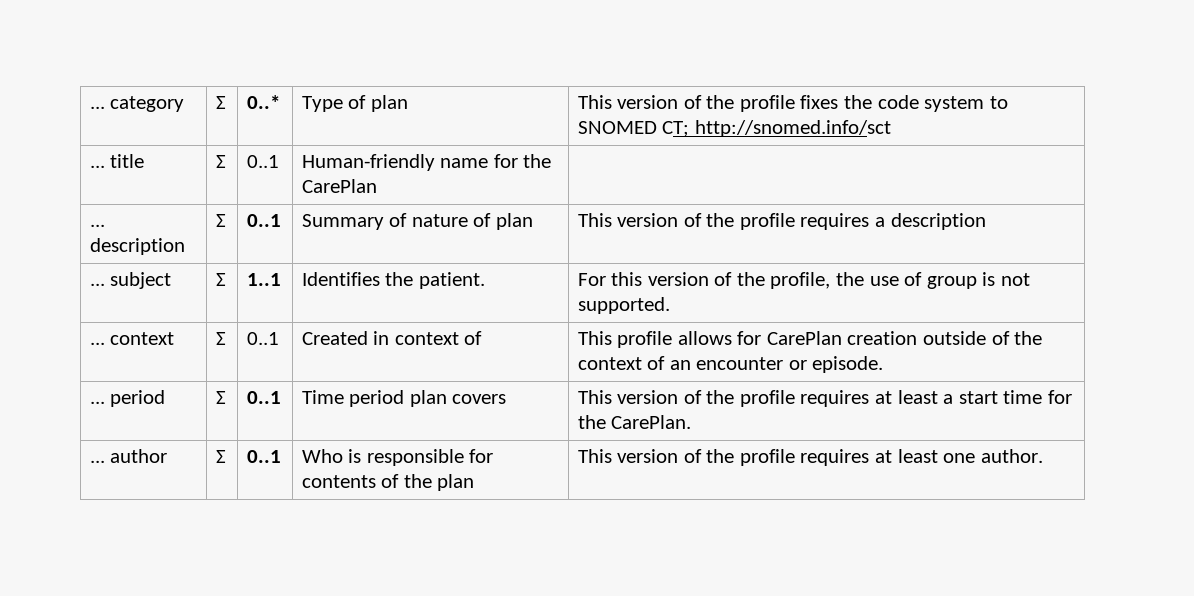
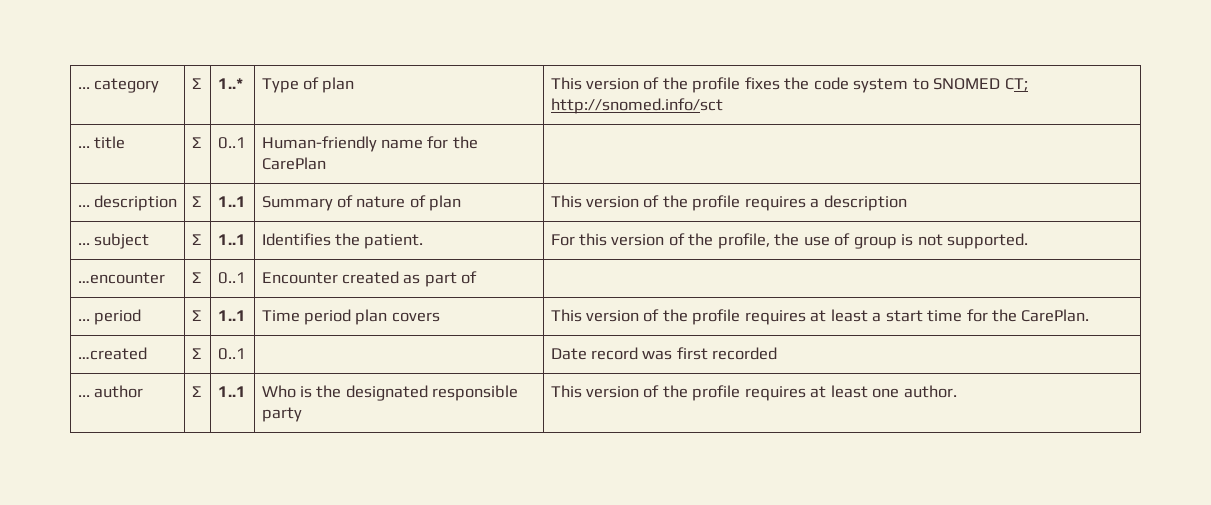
[246,95,280,109] 0..* -> [217,78,243,89] 1..*
[246,214,281,227] 0..1 -> [217,196,246,207] 1..1
[89,332,175,345] [215,332,226,345] [246,332,279,345] [301,331,483,345] [577,331,1043,348] [577,356,884,373] ... context | Σ | 0..1 | Created in context of | This profile allows for CarePlan creation outside of the context of an encounter or episode. -> [77,272,165,284] [191,272,202,283] [217,272,246,284] [261,271,478,287] …encounter | Σ | 0..1 | Encounter created as part of |
[246,391,281,404] 0..1 -> [217,310,246,321] 1..1
(692, 422) none -> [77,347,147,360] [191,348,202,359] [217,348,246,360] [550,347,778,360] // …created | Σ | 0..1 | | Date record was first recorded
[246,450,281,463] 0..1 -> [217,386,246,397] 1..1
[366,449,494,466] [301,474,475,491] responsible for contents of the plan -> [316,385,519,401] [261,407,302,422] the designated responsible party

